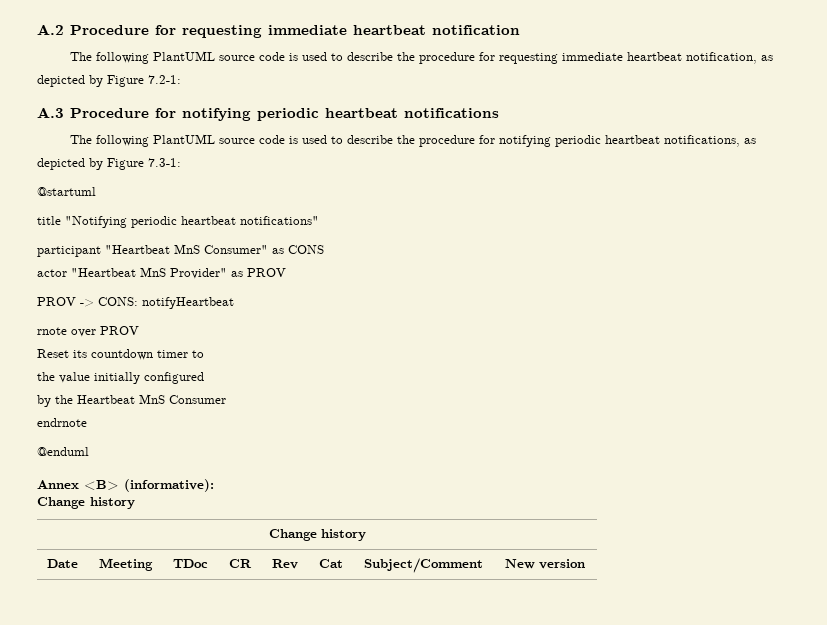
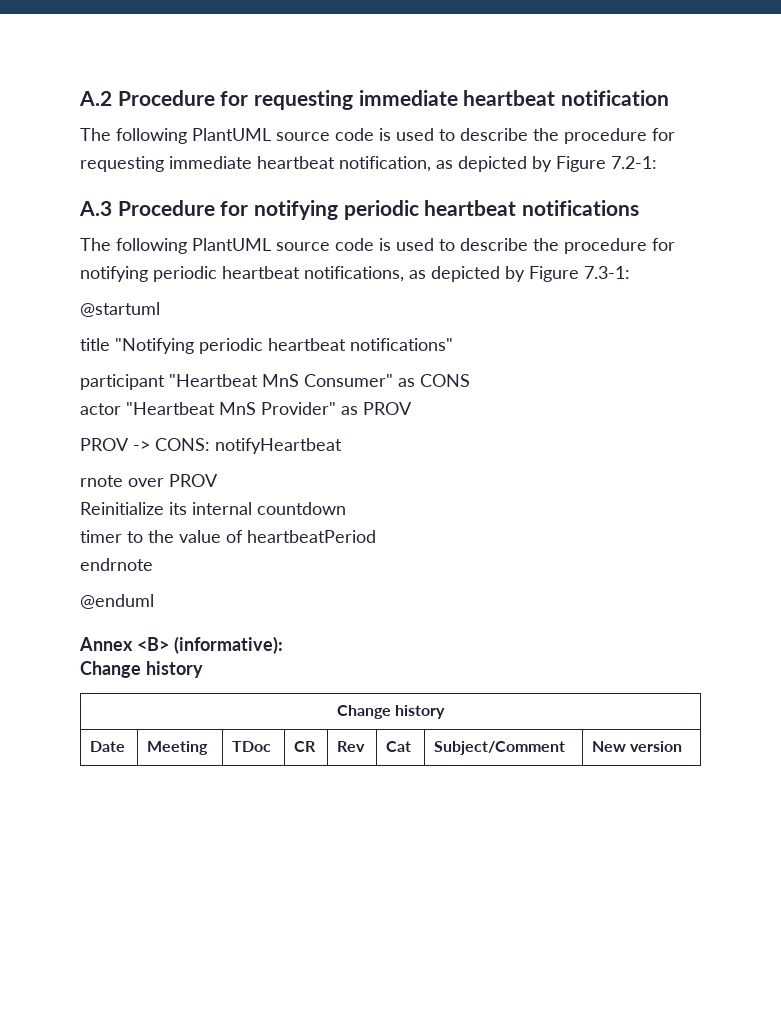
[37,349,87,358] Reset its -> [80,502,252,515] Reinitialize its internal
(153, 354) none -> (346, 508) //
(204, 354) // -> (143, 537) none
[94,372,204,384] [37,394,226,407] initially configured // by the Heartbeat MnS Consumer -> [226,530,376,543] of heartbeatPeriod

